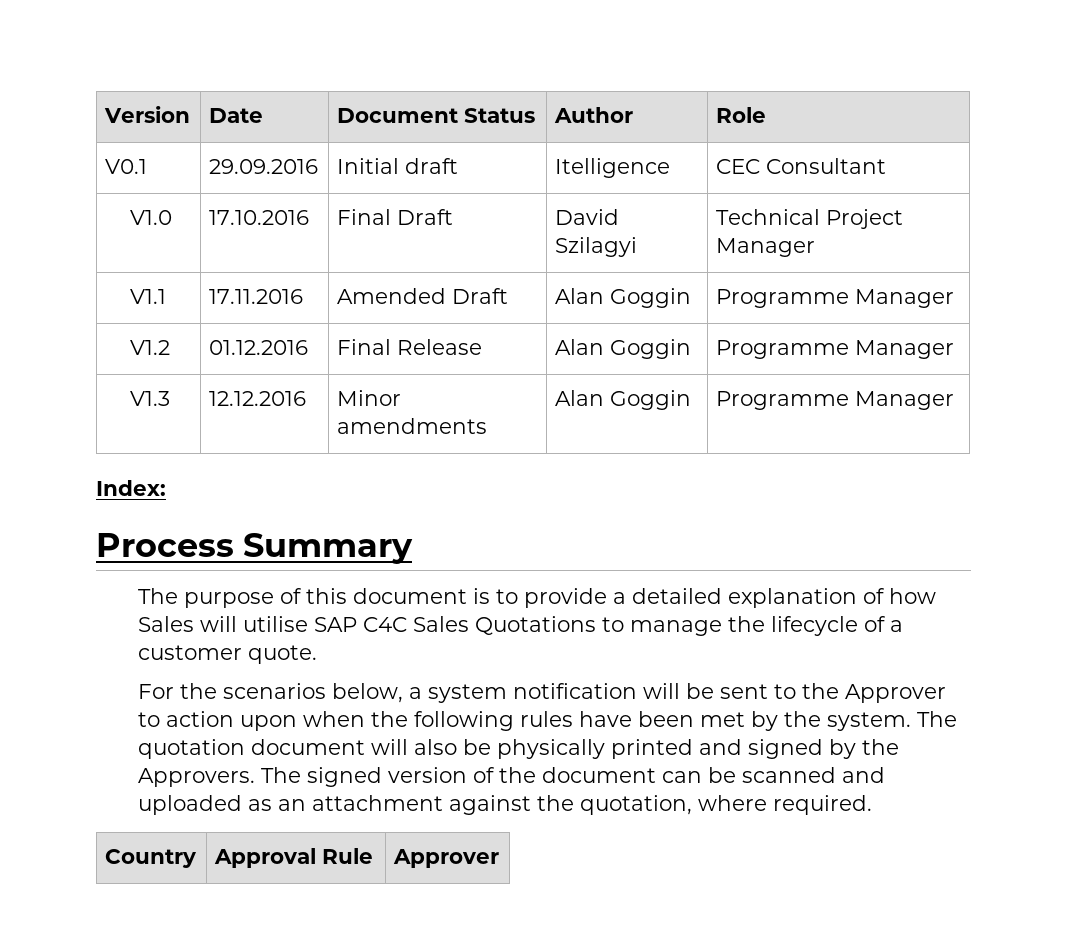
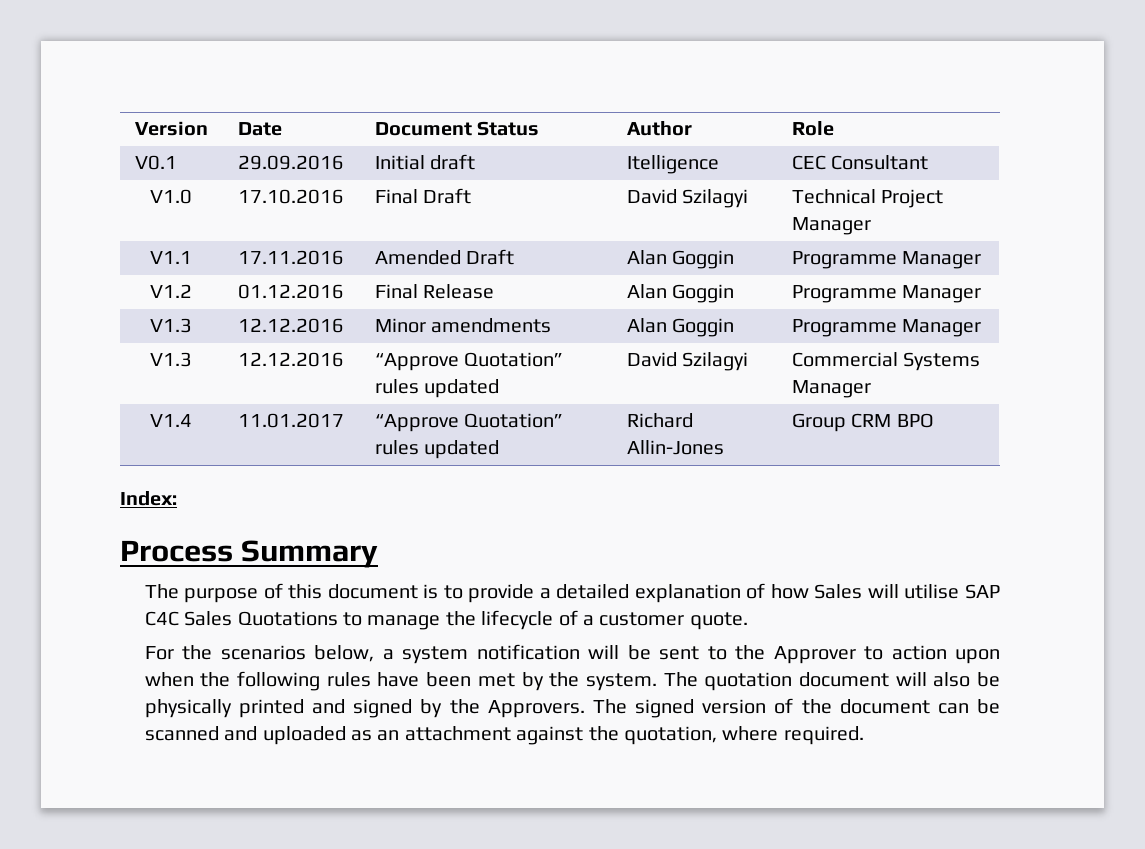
(955, 400) none -> [149,352,192,367] [237,352,344,367] [374,352,564,371] [374,379,500,398] [626,352,749,371] [791,352,981,371] [791,380,871,398] [149,414,192,427] [237,413,344,428] [374,413,564,432] [374,440,500,459] [626,413,693,428] [626,440,724,455] [791,413,934,432] // V1.3 | 12.12.2016 | “Approve Quotation” rules updated | David Szilagyi | Commercial Systems Manager // V1.4 | 11.01.2017 | “Approve Quotation” rules updated | Richard Allin-Jones | Group CRM BPO
[105,849,198,868] [214,848,374,868] [393,849,500,868] // Country | Approval Rule | Approver -> (864, 735) none

